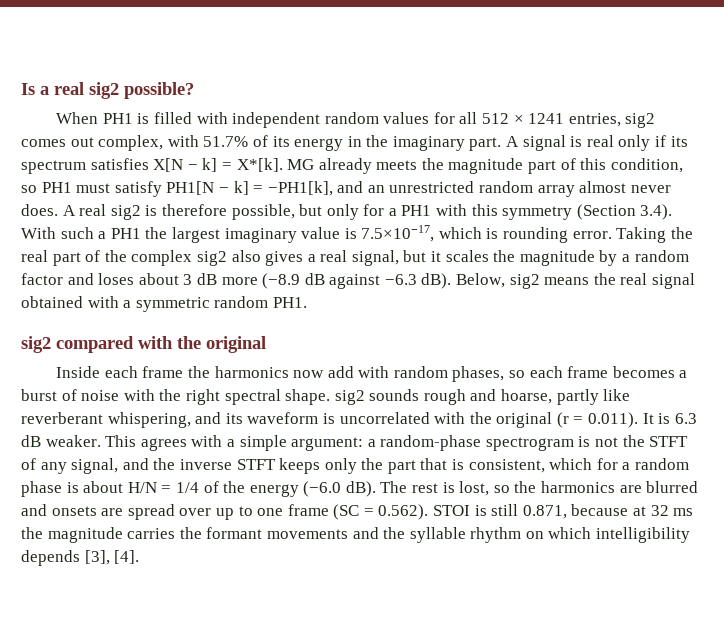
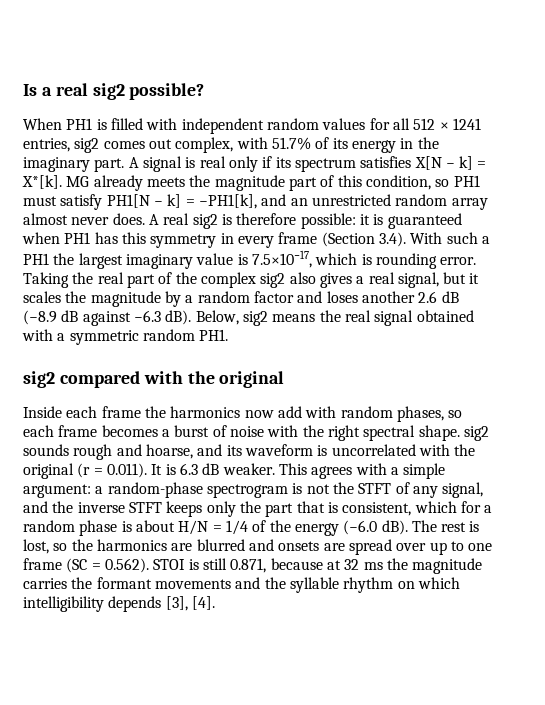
[231,204,573,220] possible, but only for a PH1 with this symmetry -> [300,213,462,229] [22,232,318,248] possible: it is guaranteed when PH1 has this symmetry in every frame
[138,273,258,285] about 3 dB more -> [361,291,459,303] another 2.6 dB
[556,389,631,405] [21,412,191,428] partly like reverberant whispering, -> (193, 451) none

